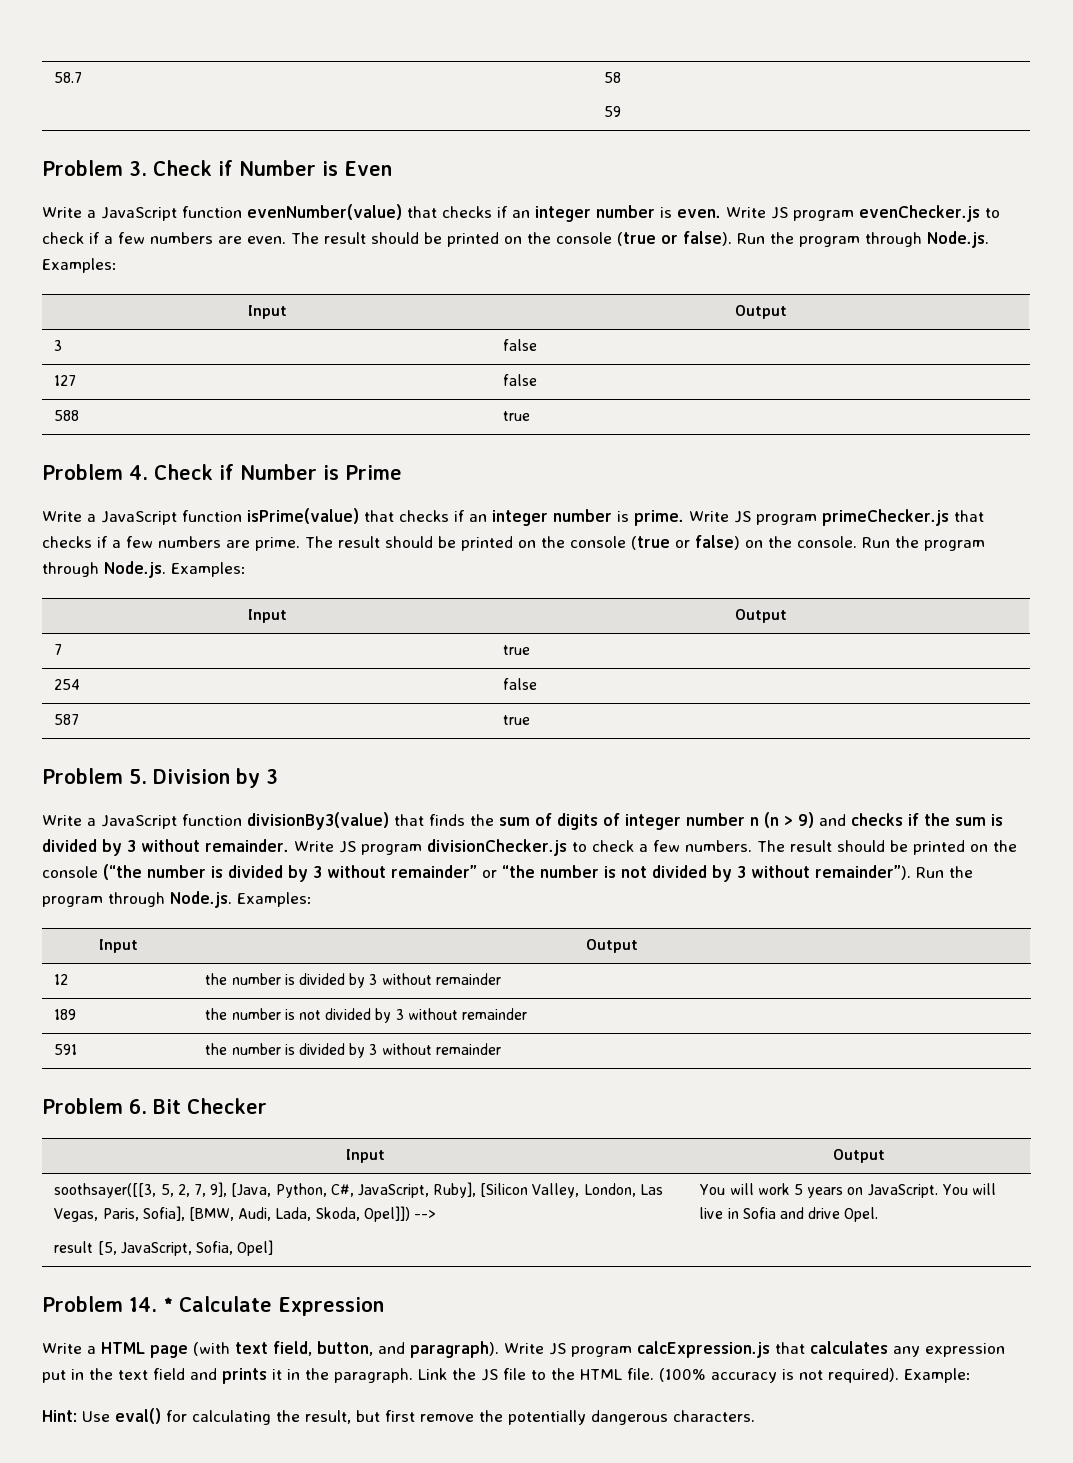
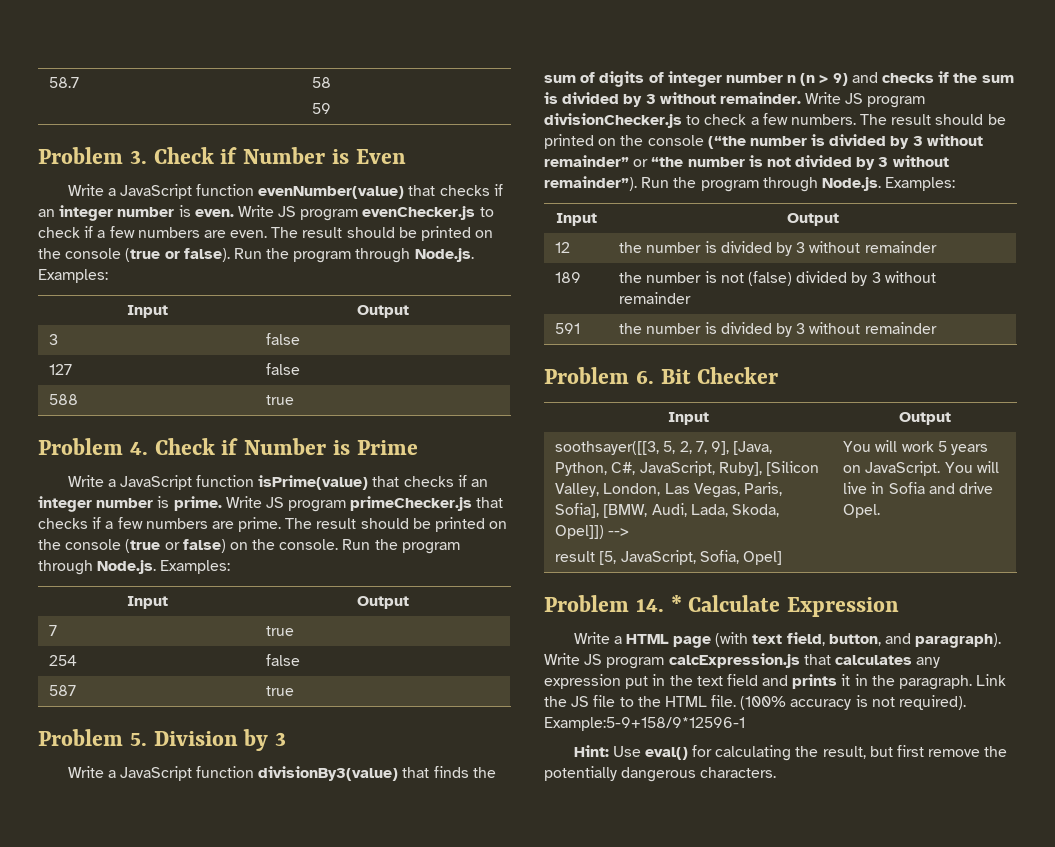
(322, 1015) none -> [748,271,793,286] (false)
[904,1368,971,1383] Example: -> [544,717,745,731] Example:5-9+158/9*12596-1

